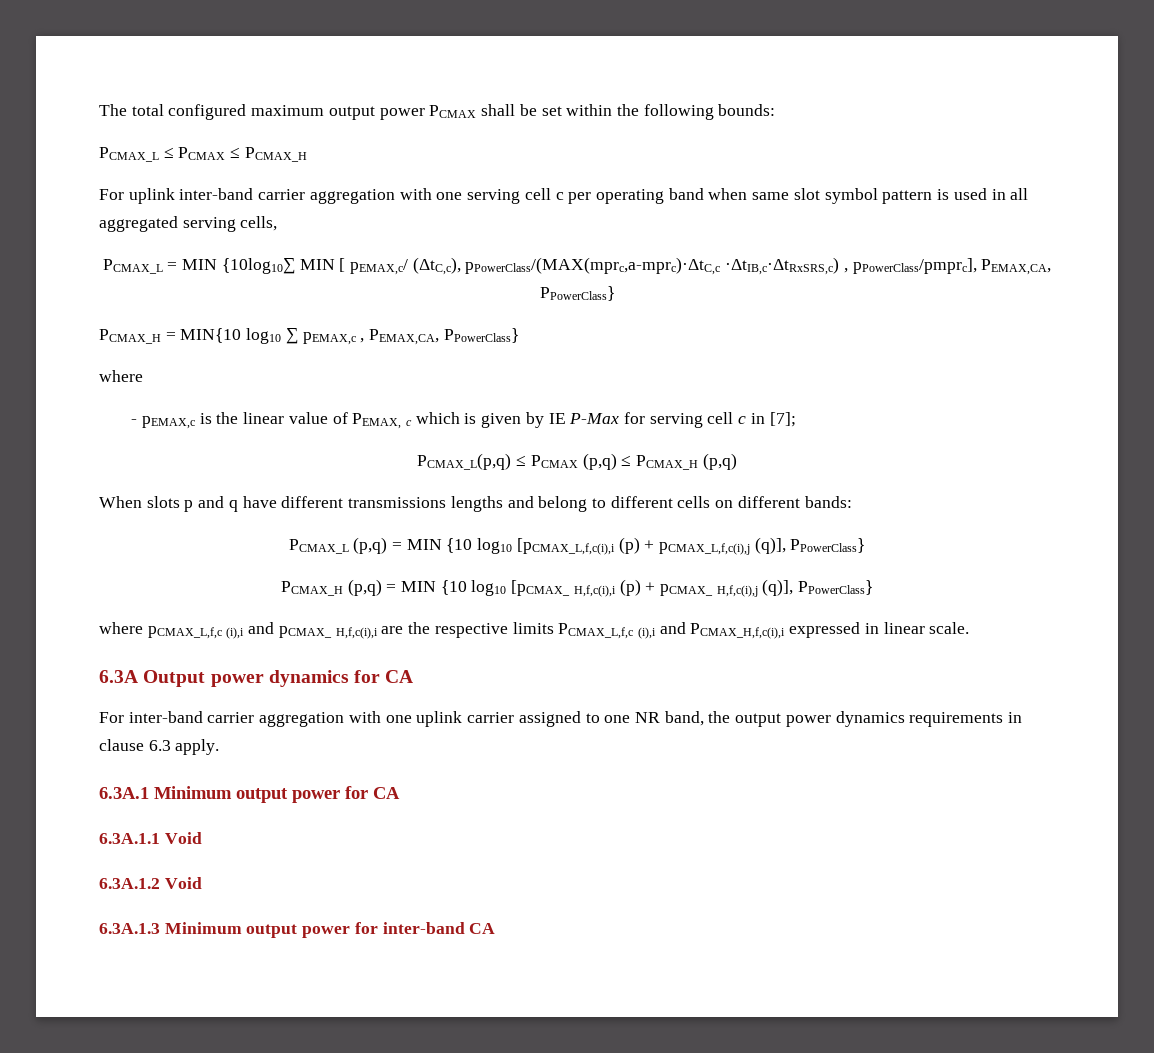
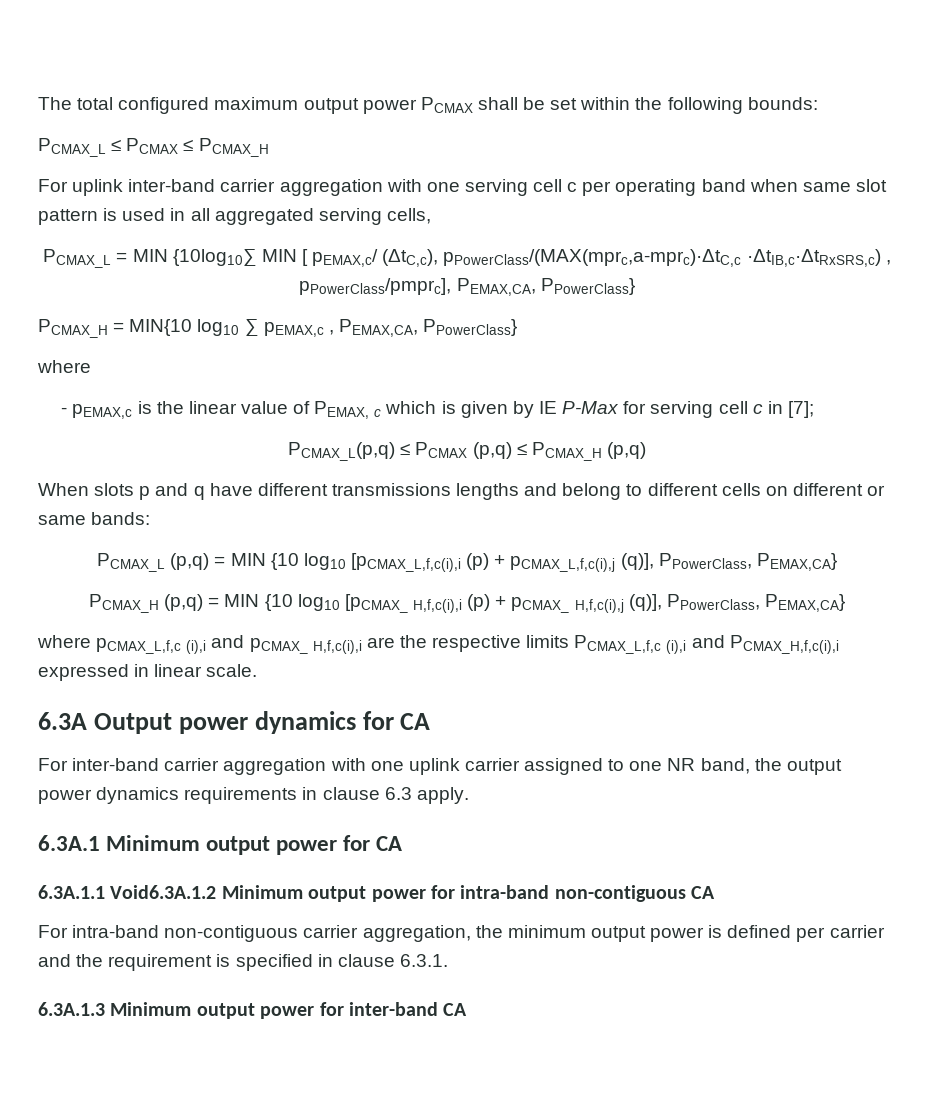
[824,188,878,204] symbol -> (887, 185) none
(800, 502) none -> [867,485,886,496] [38,515,86,525] or same
[790,538,866,553] PPowerClass} -> [658,553,837,571] PPowerClass, PEMAX,CA}
[798,580,874,595] PPowerClass} -> [666,594,845,612] PPowerClass, PEMAX,CA}
[164,832,202,844] [99,877,202,889] Void // 6.3A.1.2 Void -> [110,885,716,902] [38,925,885,942] [38,954,448,971] Void6.3A.1.2 Minimum output power for intra-band non-contiguous CA // For intra-band non-contiguous carrier aggregation, the minimum output power is defined per carrier and the requirement is specified in clause 6.3.1.

